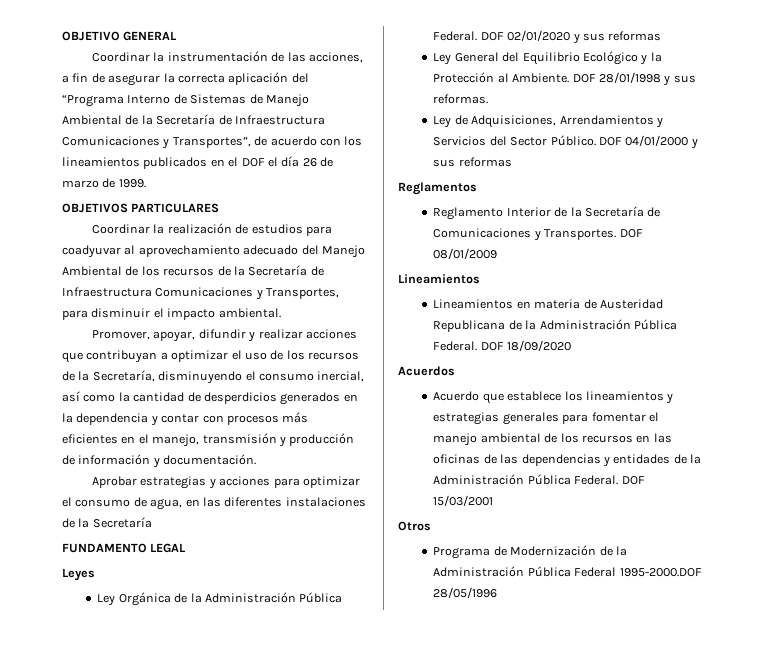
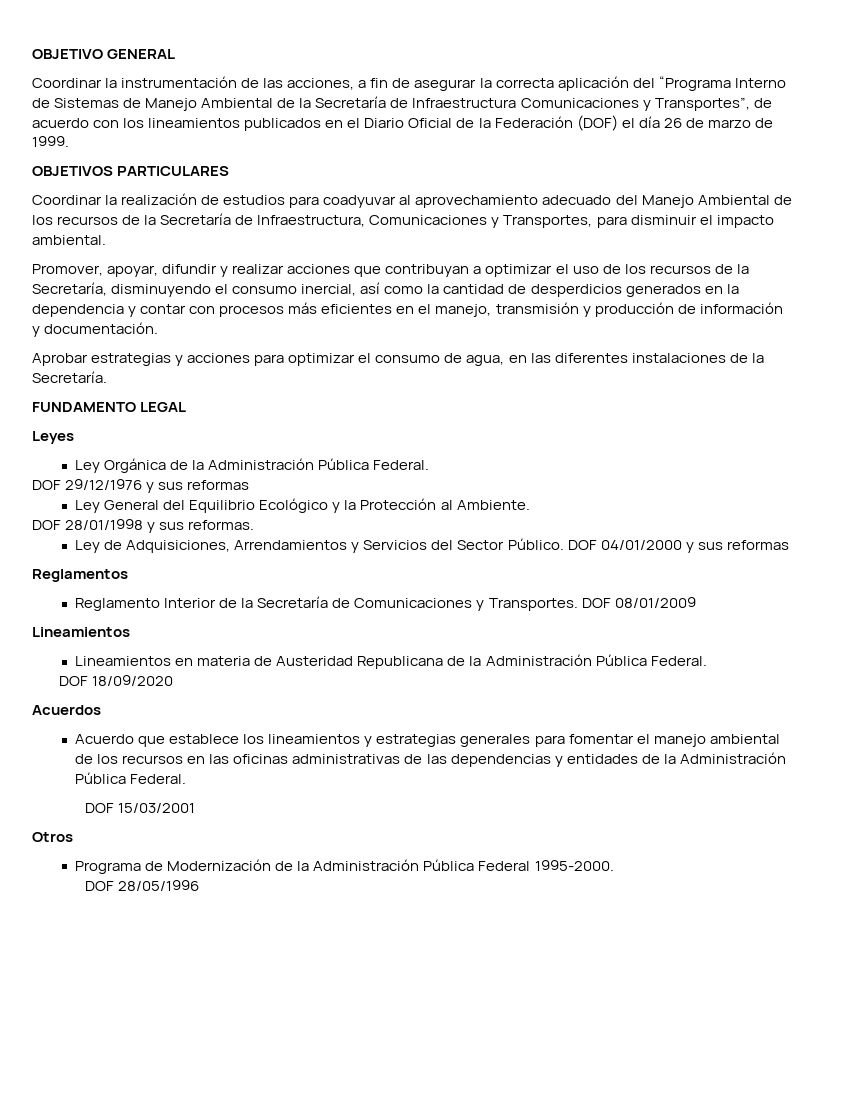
[241,158,265,167] DOF -> [364,115,618,131] Diario Oficial de la Federación (DOF)
[62,287,152,297] Infraestructura -> [257,215,366,227] Infraestructura,
[92,517,152,528] Secretaría -> [32,371,107,383] Secretaría.
[480,30,571,41] DOF 02/01/2020 -> [32,479,143,490] // DOF 29/12/1976
(570, 78) none -> (530, 505) //
(478, 346) none -> (707, 661) //
(481, 459) none -> [292,754,401,764] administrativas
(619, 480) none -> (187, 779) //
[619,568,702,577] 1995-2000.DOF -> [534,860,614,871] [85,881,115,891] 1995-2000. // DOF

